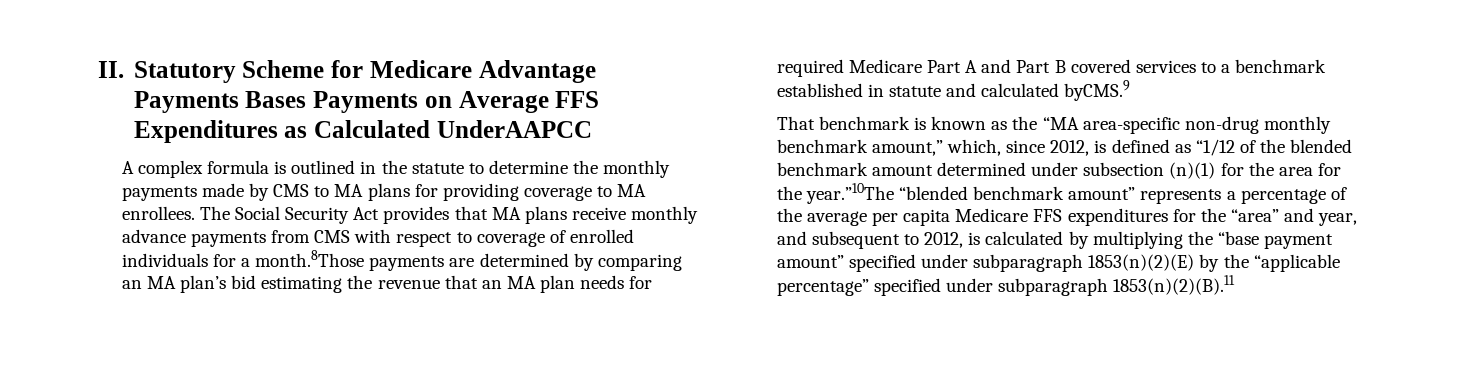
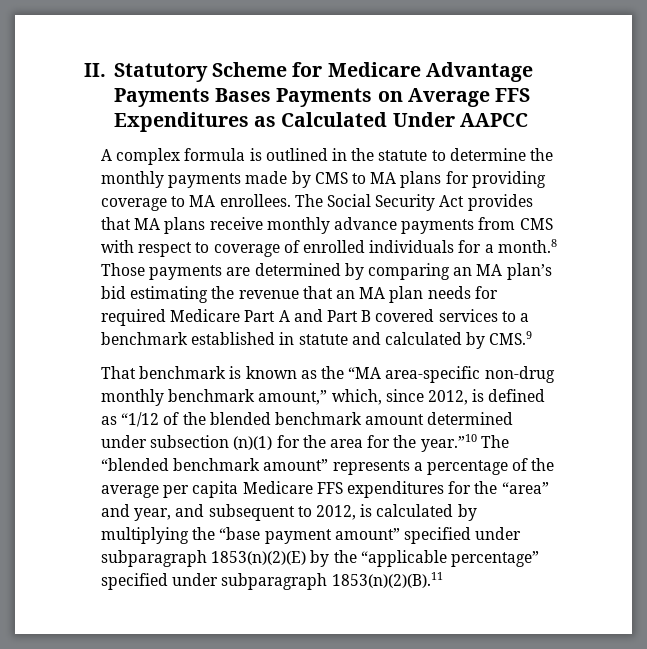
[436,120,592,138] UnderAAPCC -> [392,112,528,127] Under AAPCC
[255,250,365,267] month.8Those -> [497,239,557,253] [101,263,146,276] month.8 Those
[1064,80,1131,101] byCMS.9 -> [466,331,533,349] by CMS.9
[805,183,894,204] year.”10The -> [420,434,509,452] year.”10 The

